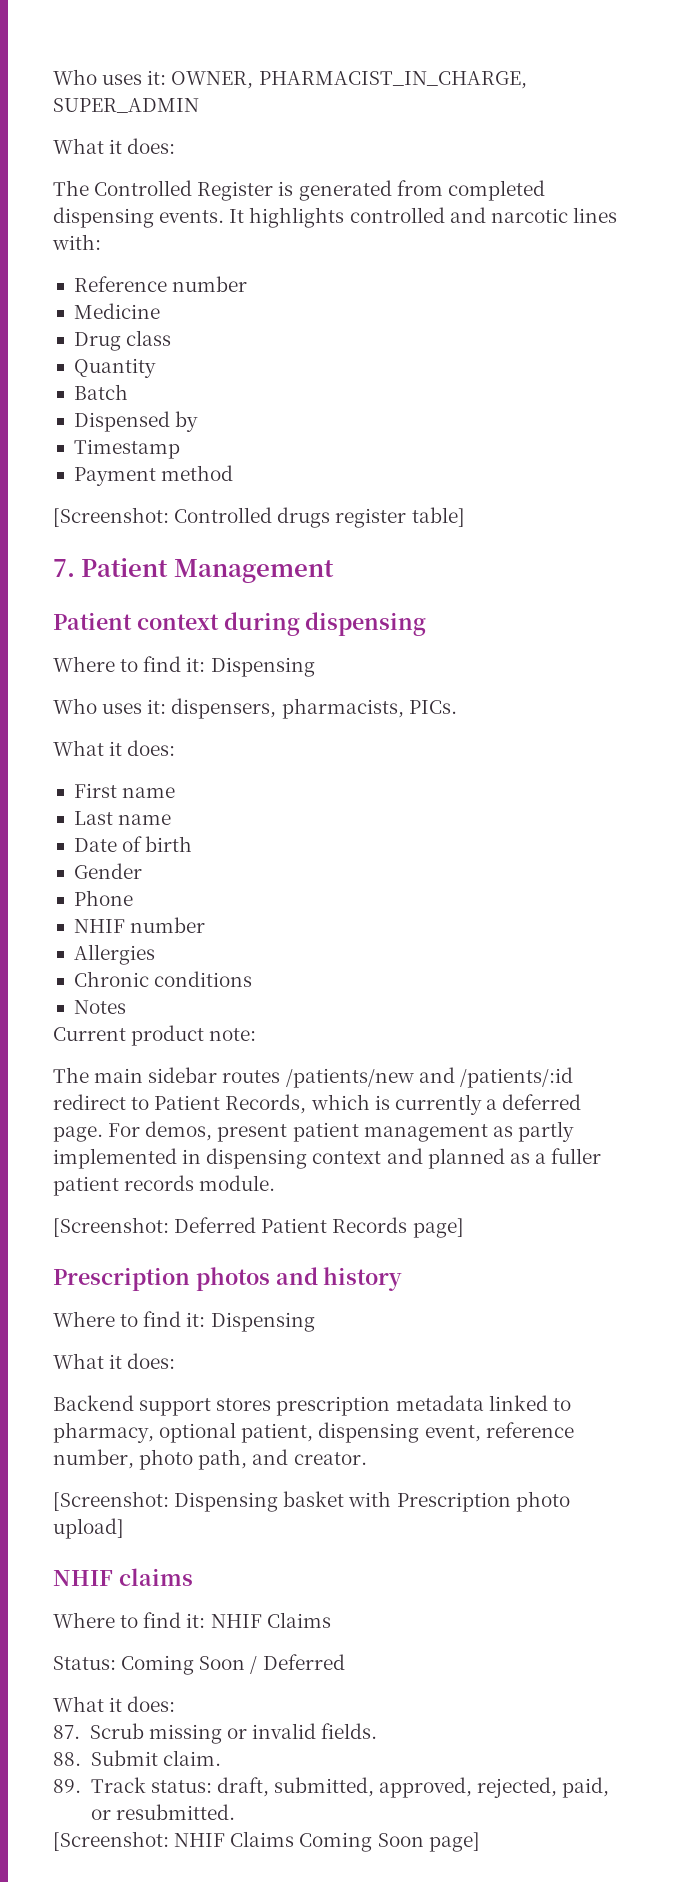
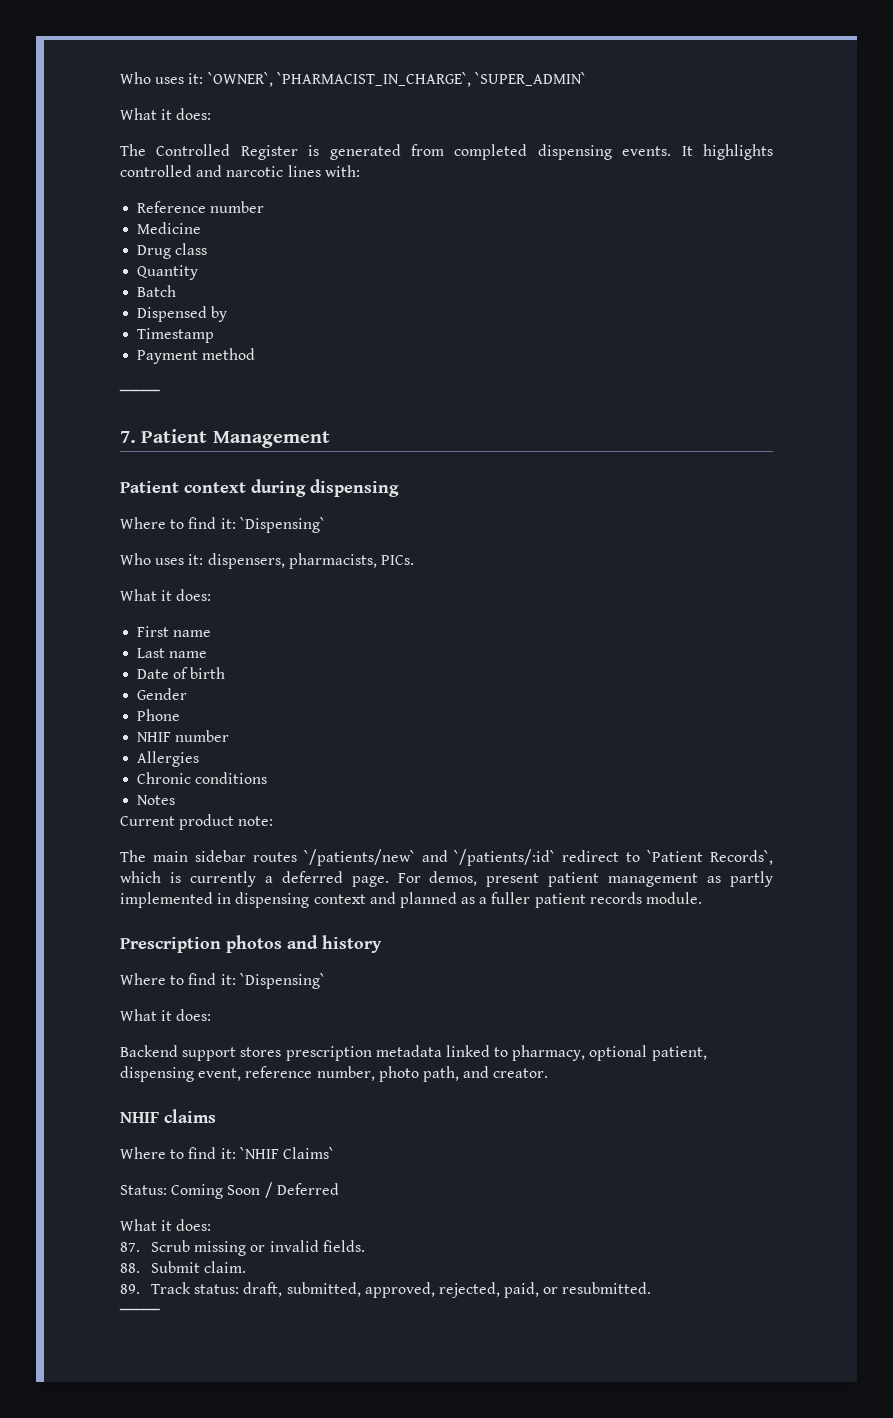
[53,69,527,89] [53,98,199,113] Who uses it: OWNER, PHARMACIST_IN_CHARGE, SUPER_ADMIN -> [120,72,586,87] Who uses it: `OWNER`, `PHARMACIST_IN_CHARGE`, `SUPER_ADMIN`
[53,507,465,528] [Screenshot: Controlled drugs register table] -> [119,389,160,396] ────
[210,657,315,677] Dispensing -> [239,517,325,533] `Dispensing`
[285,1067,573,1088] [53,1094,307,1114] /patients/new and /patients/:id redirect to Patient Records, -> [303,849,773,866] `/patients/new` and `/patients/:id` redirect to `Patient Records`,
[53,1217,464,1238] // [Screenshot: Deferred Patient Records page] -> (703, 898) none
[210,1312,315,1332] Dispensing -> [239,973,325,989] `Dispensing`
[53,1491,570,1512] [53,1518,124,1539] // [Screenshot: Dispensing basket with Prescription photo upload] -> (549, 1073) none
[210,1612,331,1628] NHIF Claims -> [239,1147,334,1159] `NHIF Claims`
[53,1831,480,1852] [Screenshot: NHIF Claims Coming Soon page] -> [119,1308,160,1315] ────

